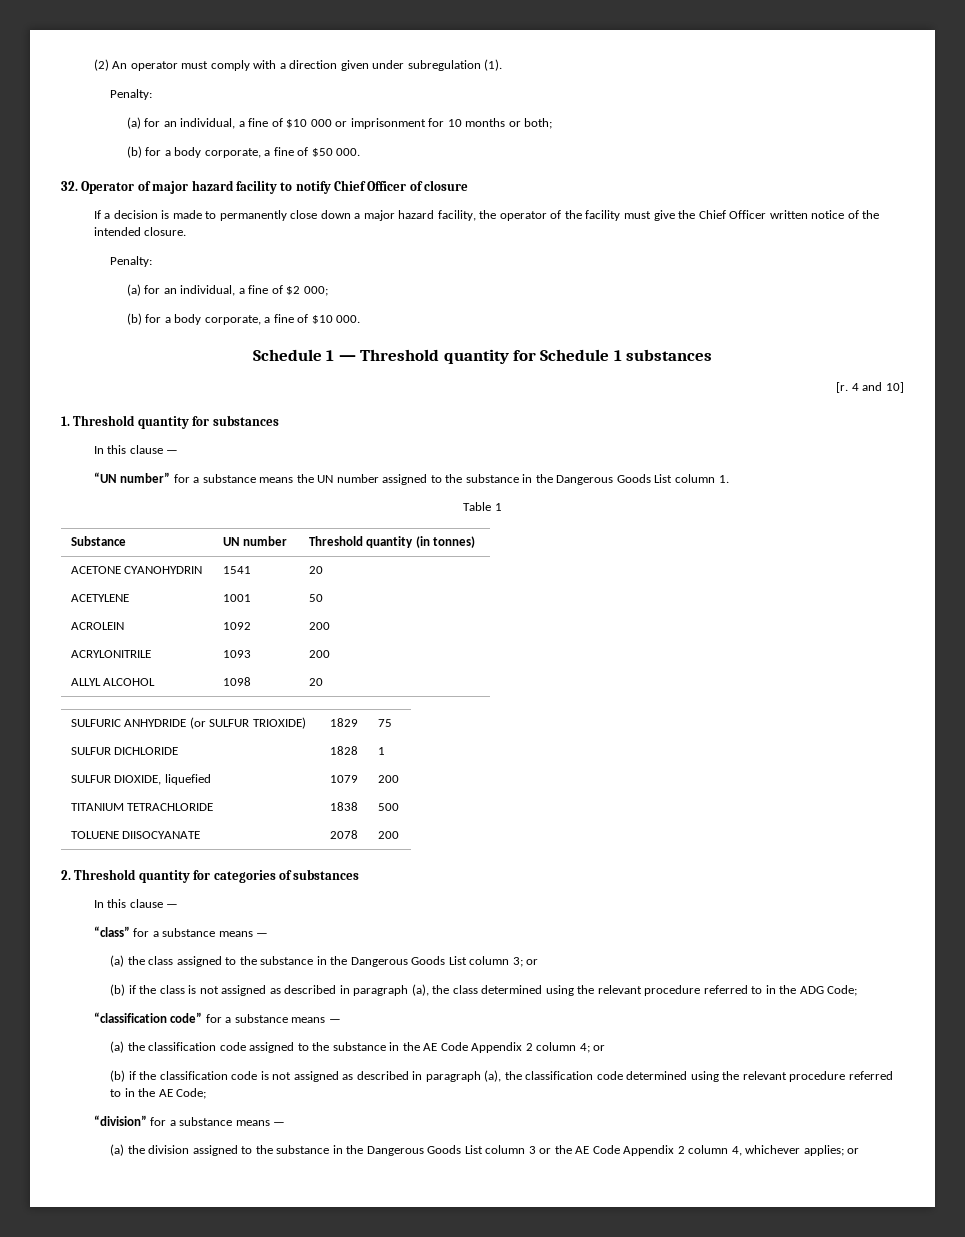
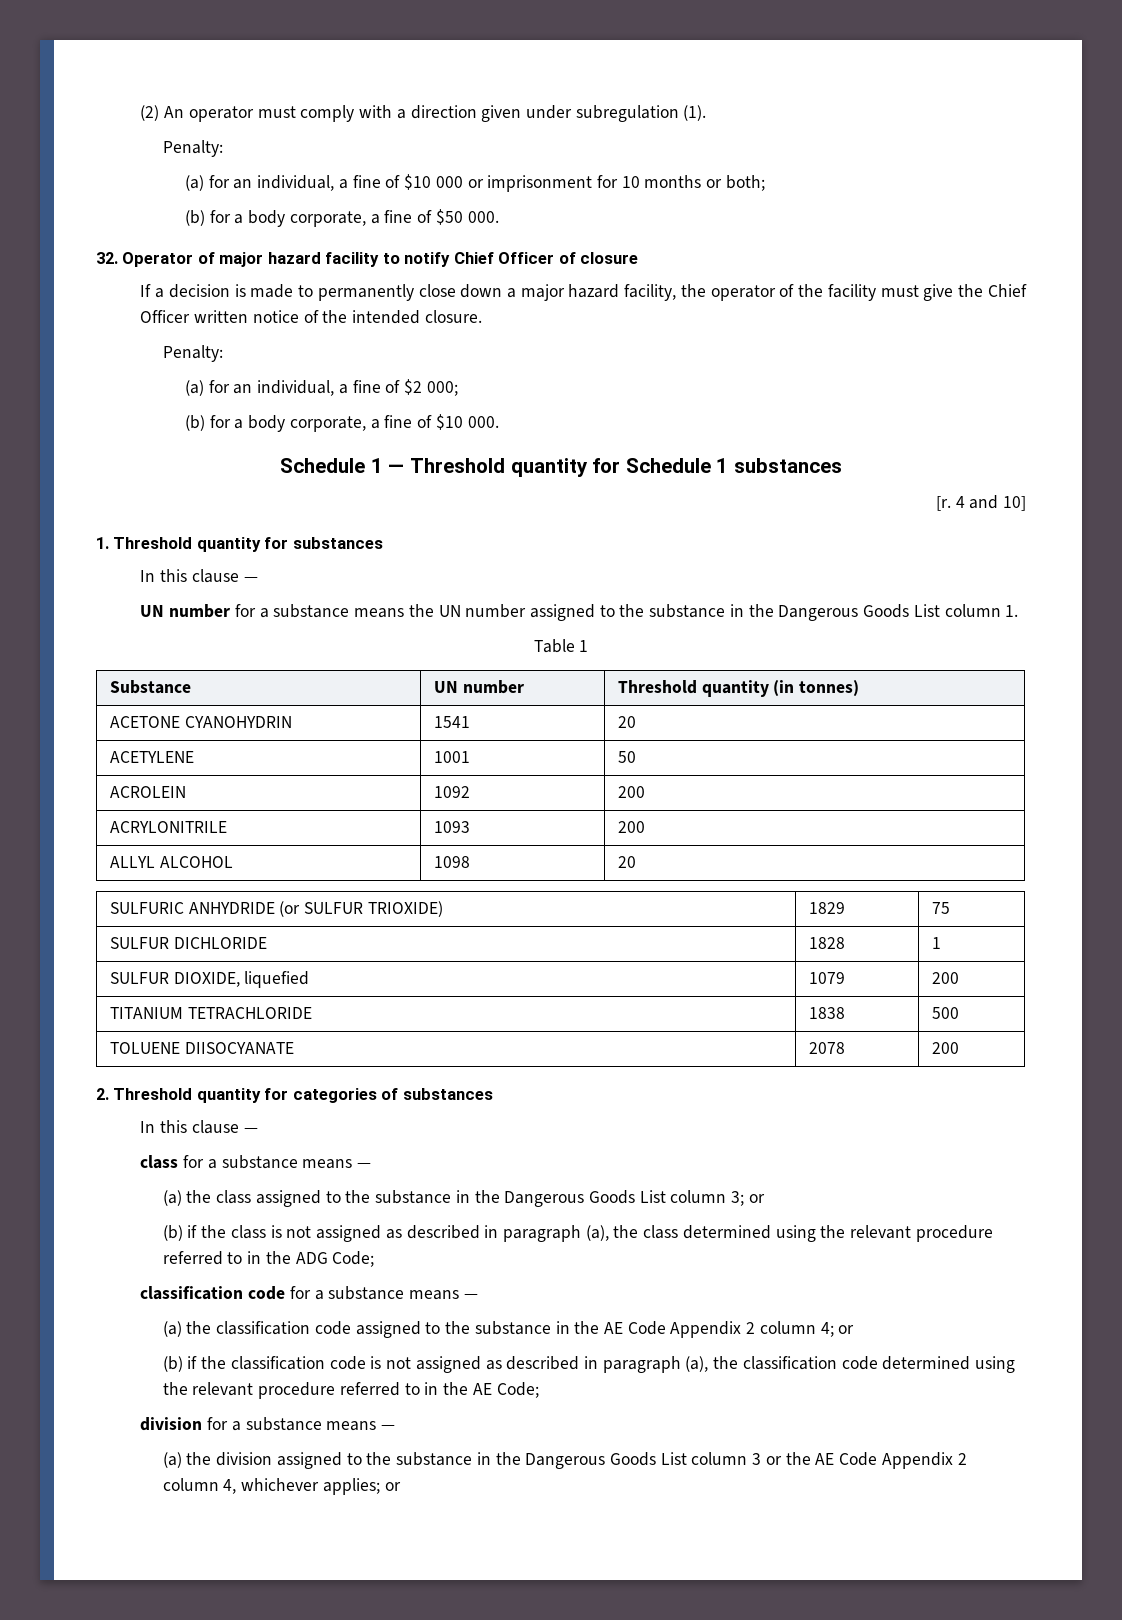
[93,472,171,483] “UN number” -> [140,604,231,618] UN number
[93,926,130,937] “class” -> [140,1155,179,1169] class
[93,1012,203,1023] “classification code” -> [140,1286,286,1300] classification code
[93,1115,147,1126] “division” -> [140,1417,203,1431] division

